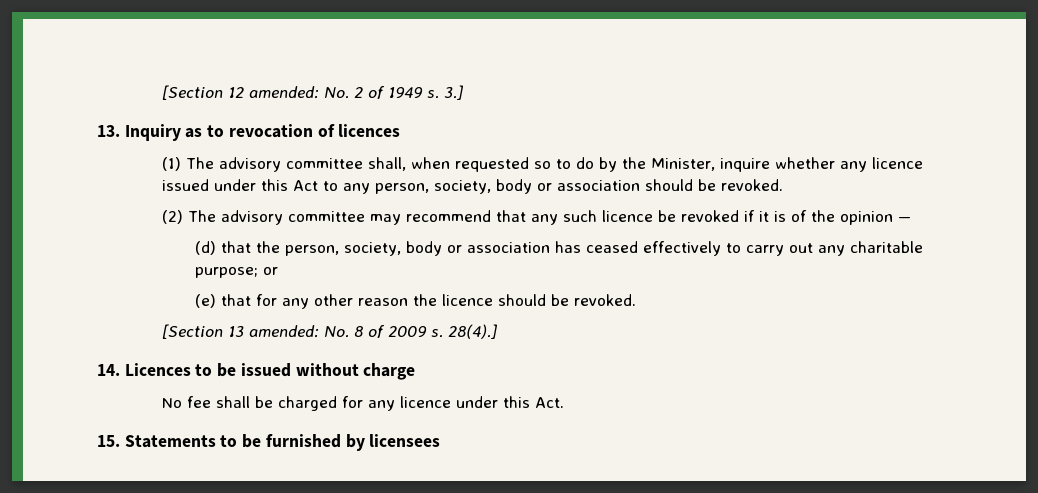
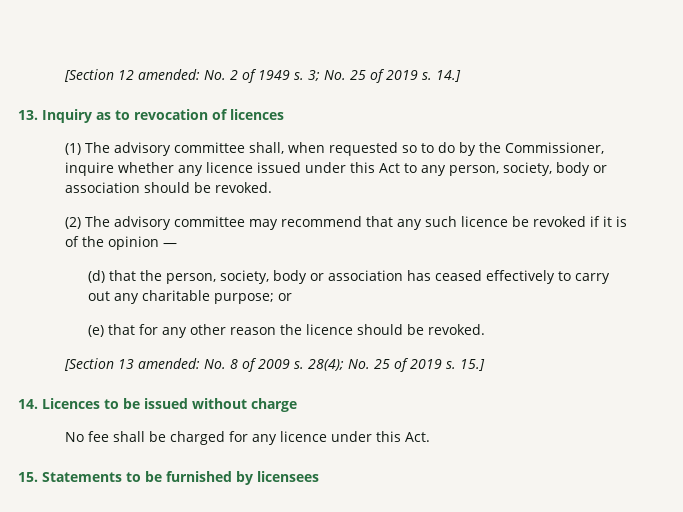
[444,85,464,100] 3.] -> [307,69,461,83] 3; No. 25 of 2019 s. 14.]
[651,158,716,171] Minister, -> [504,142,604,154] Commissioner,
[448,324,498,339] 28(4).] -> [307,358,485,372] 28(4); No. 25 of 2019 s. 15.]

